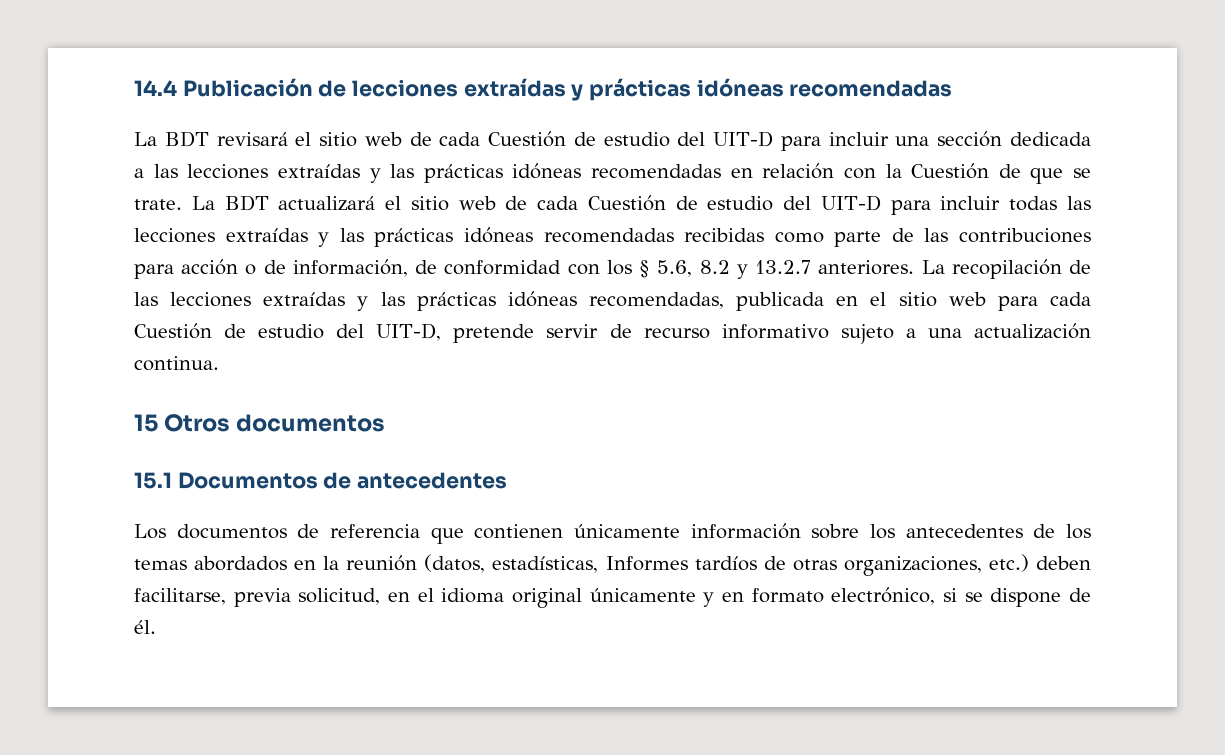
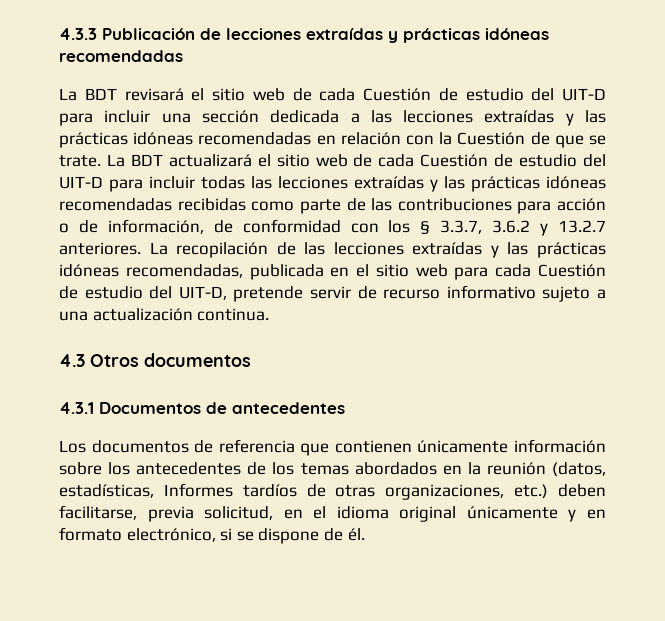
[134,80,177,96] 14.4 -> [59,28,97,40] 4.3.3
[657,260,730,277] 5.6, 8.2 -> [440,220,531,234] 3.3.7, 3.6.2
[134,414,158,432] 15 -> [59,354,85,367] 4.3
[134,472,172,489] 15.1 -> [59,402,94,414] 4.3.1

